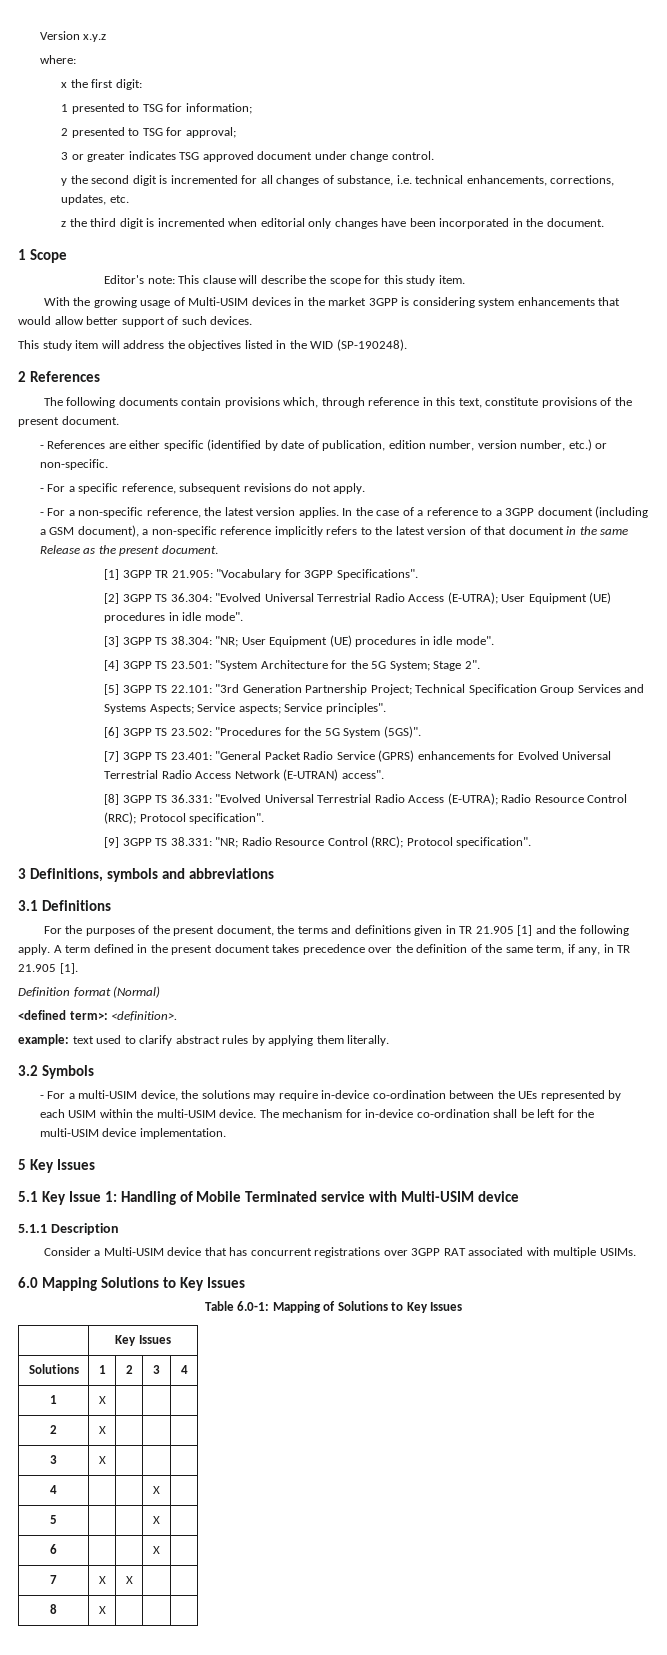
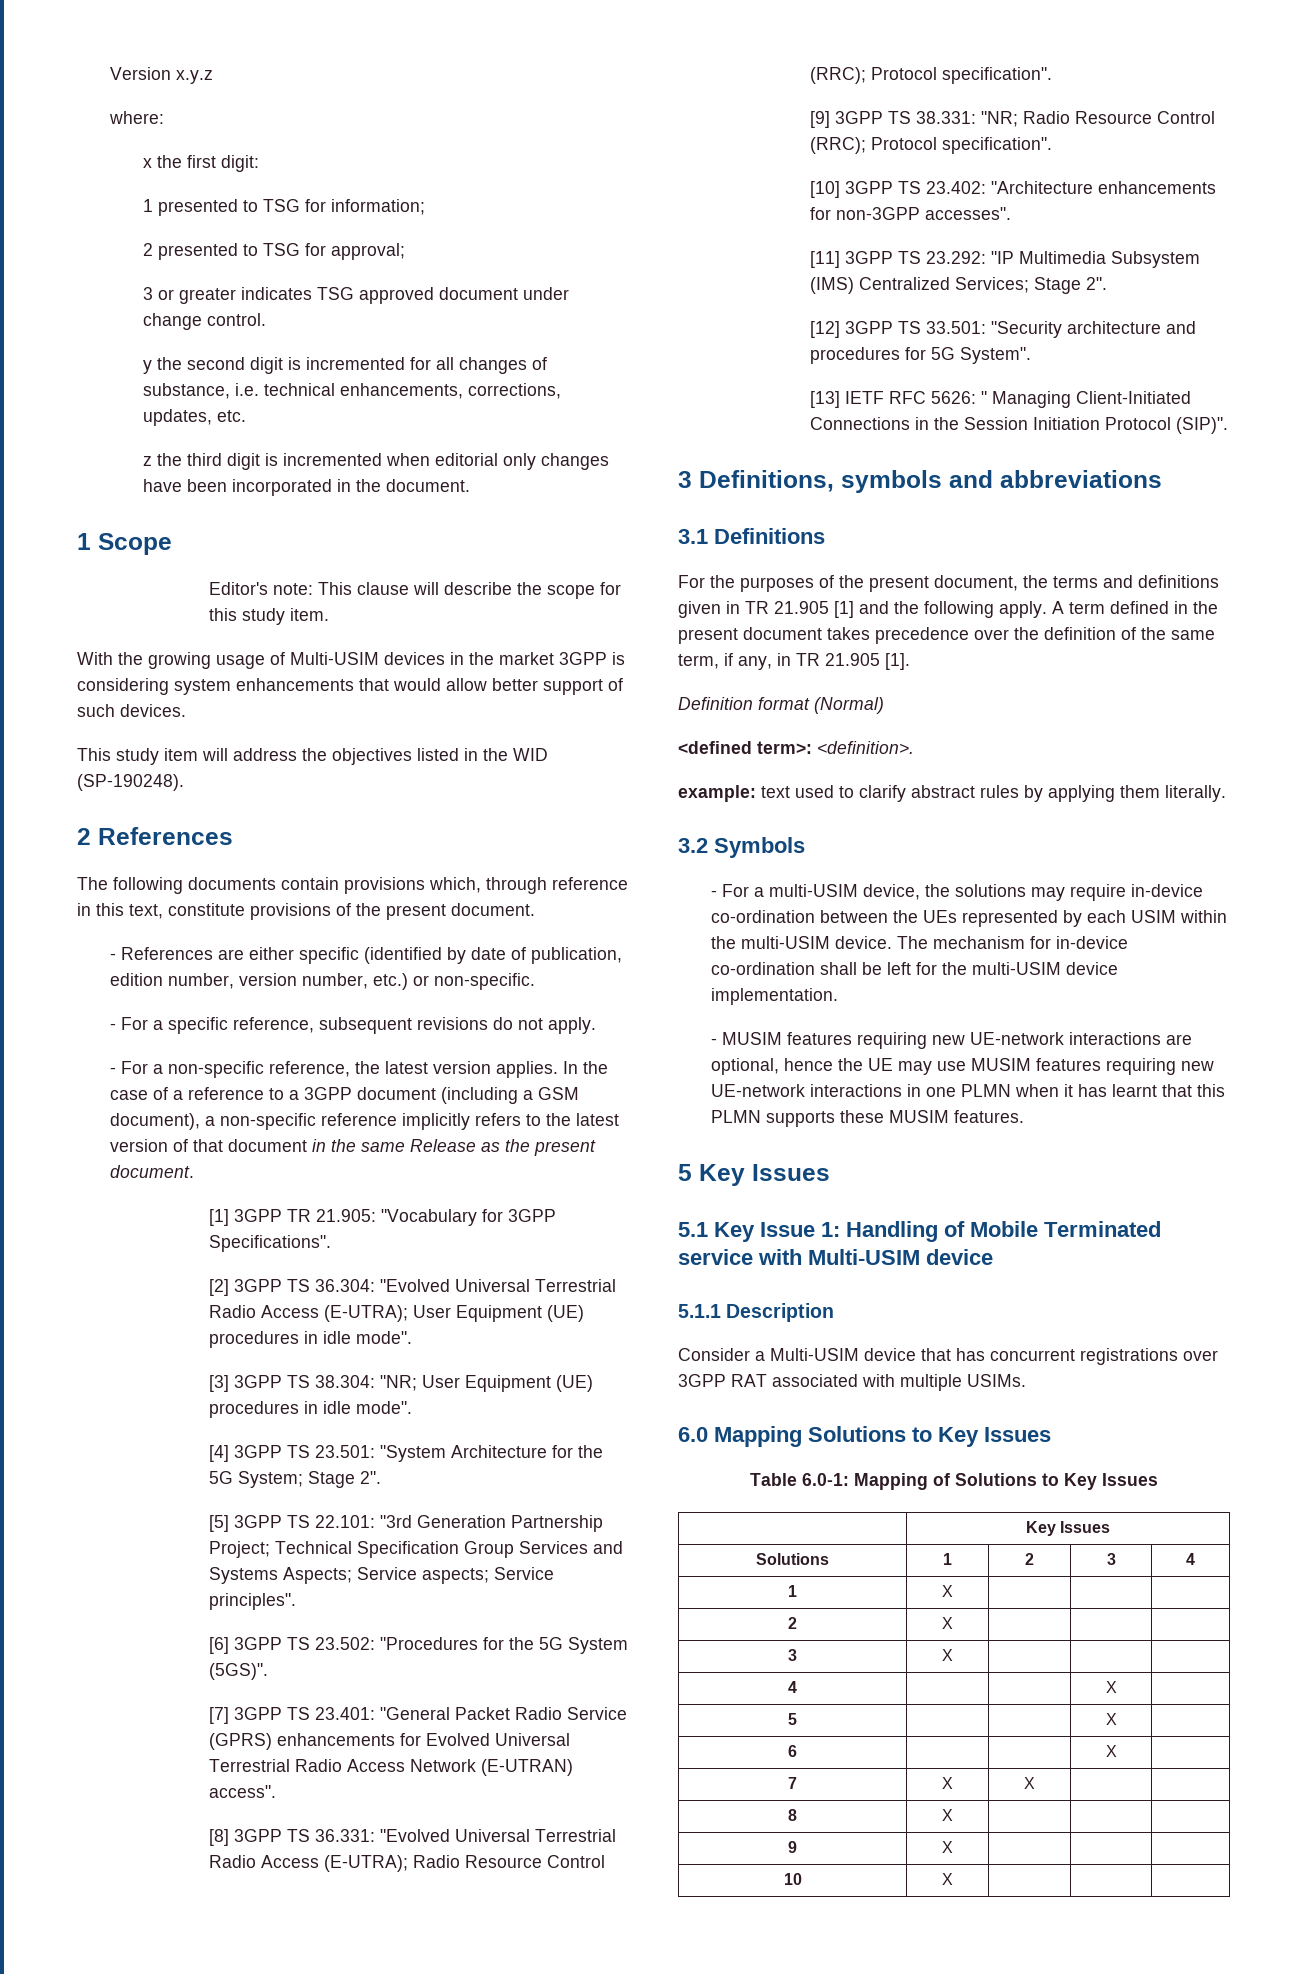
(532, 842) none -> [810,181,1217,198] [810,207,1012,220] [810,251,1201,268] [810,277,1108,294] [810,321,1197,338] [810,347,1032,364] [810,391,1192,408] [810,417,1229,434] // [10] 3GPP TS 23.402: "Architecture enhancements for non-3GPP accesses". // [11] 3GPP TS 23.292: "IP Multimedia Subsystem (IMS) Centralized Services; Stage 2". // [12] 3GPP TS 33.501: "Security architecture and procedures for 5G System". // [13] IETF RFC 5626: " Managing Client-Initiated Connections in the Session Initiation Protocol (SIP)".
(226, 1133) none -> [711,1032,1193,1049] [711,1058,1215,1075] [711,1084,1226,1097] [711,1110,1025,1127] // - MUSIM features requiring new UE-network interactions are optional, hence the UE may use MUSIM features requiring new UE-network interactions in one PLMN when it has learnt that this PLMN supports these MUSIM features.
(106, 1610) none -> [788,1841,797,1853] [942,1841,953,1853] [783,1873,802,1885] [942,1873,953,1885] // 9 | X | | | // 10 | X | | |

